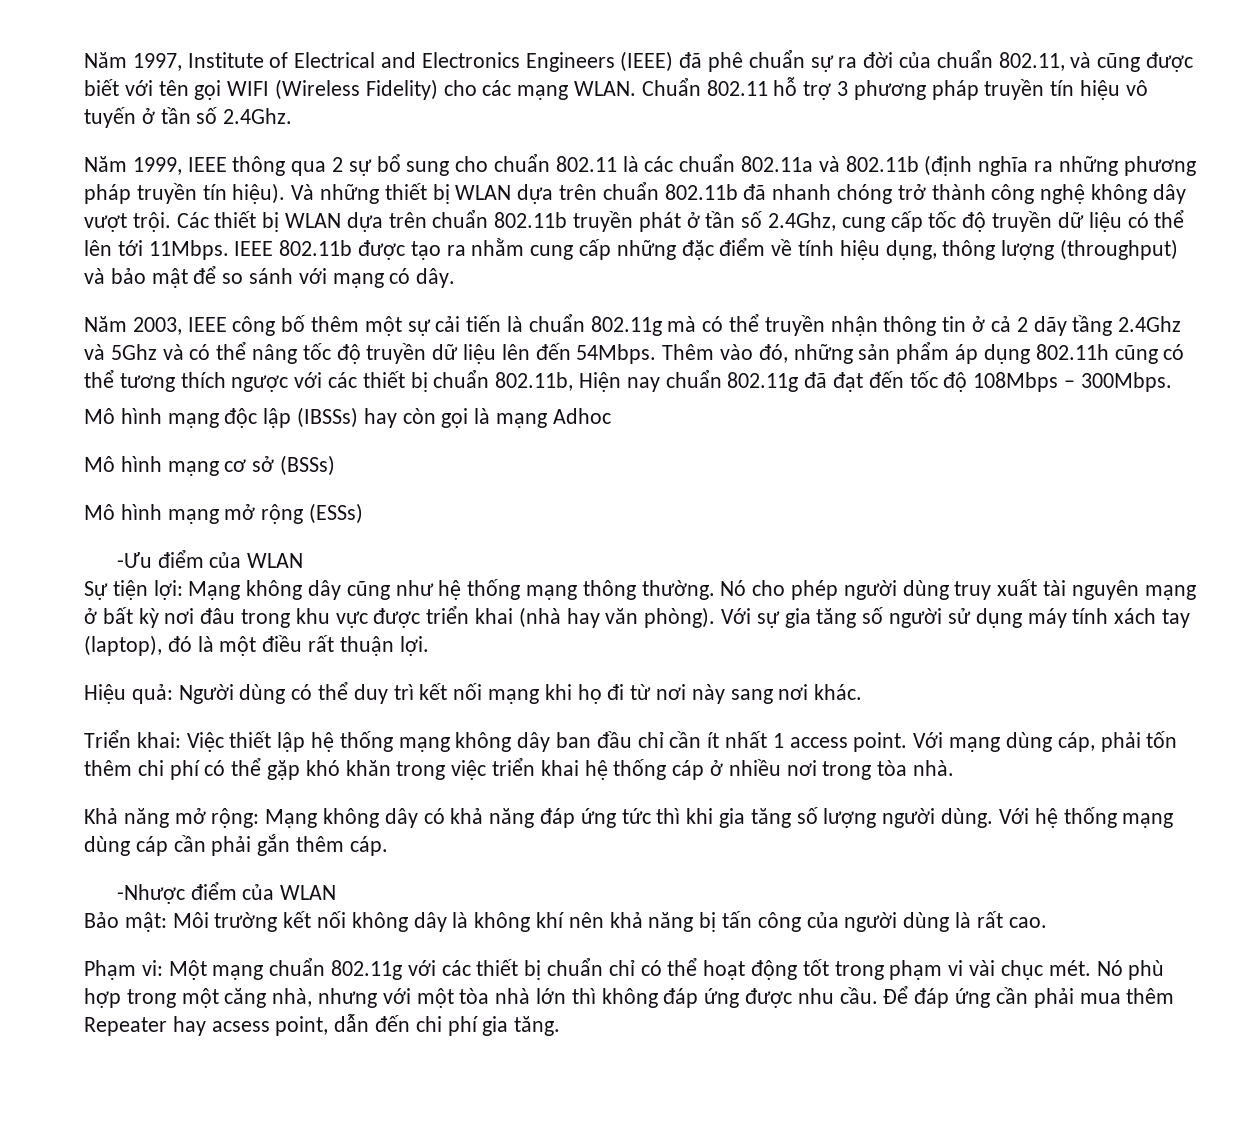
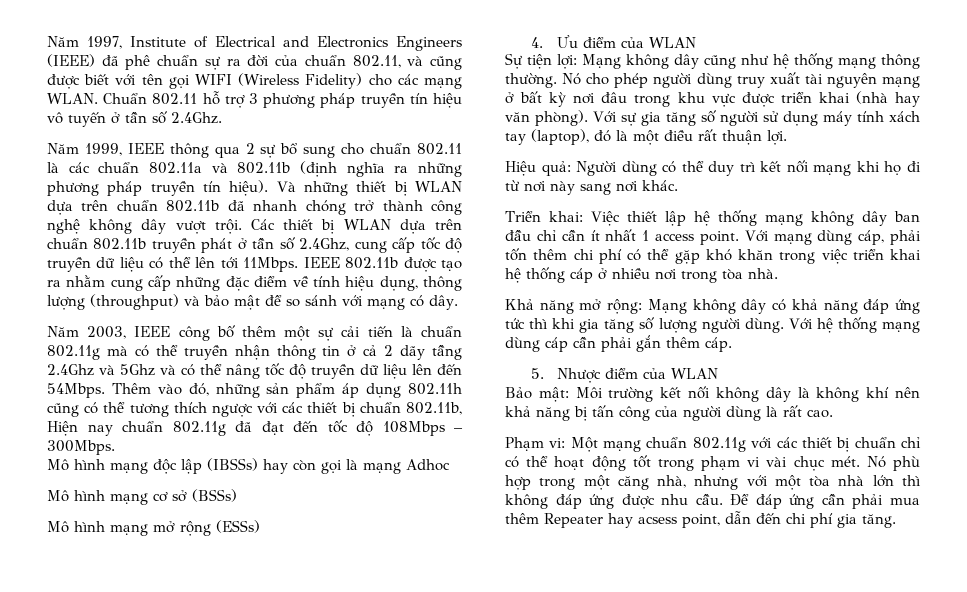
[116,552,152,568] -Ưu -> [530,34,578,48] 4. Ưu
[116,884,185,904] -Nhược -> [530,368,601,383] 5. Nhược

